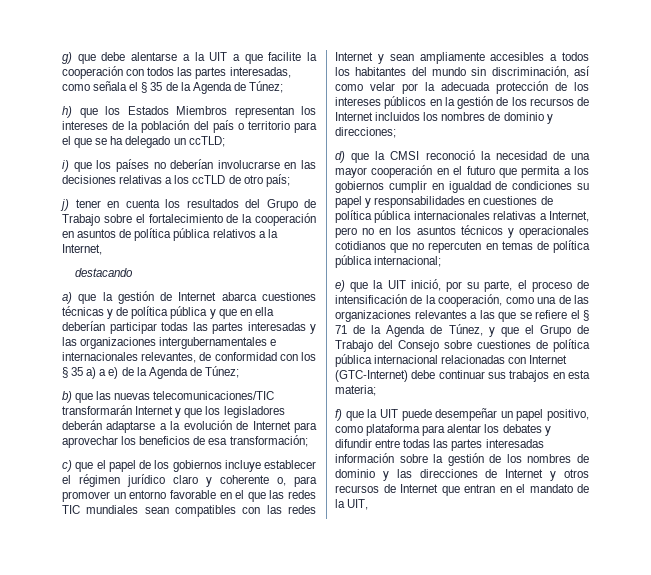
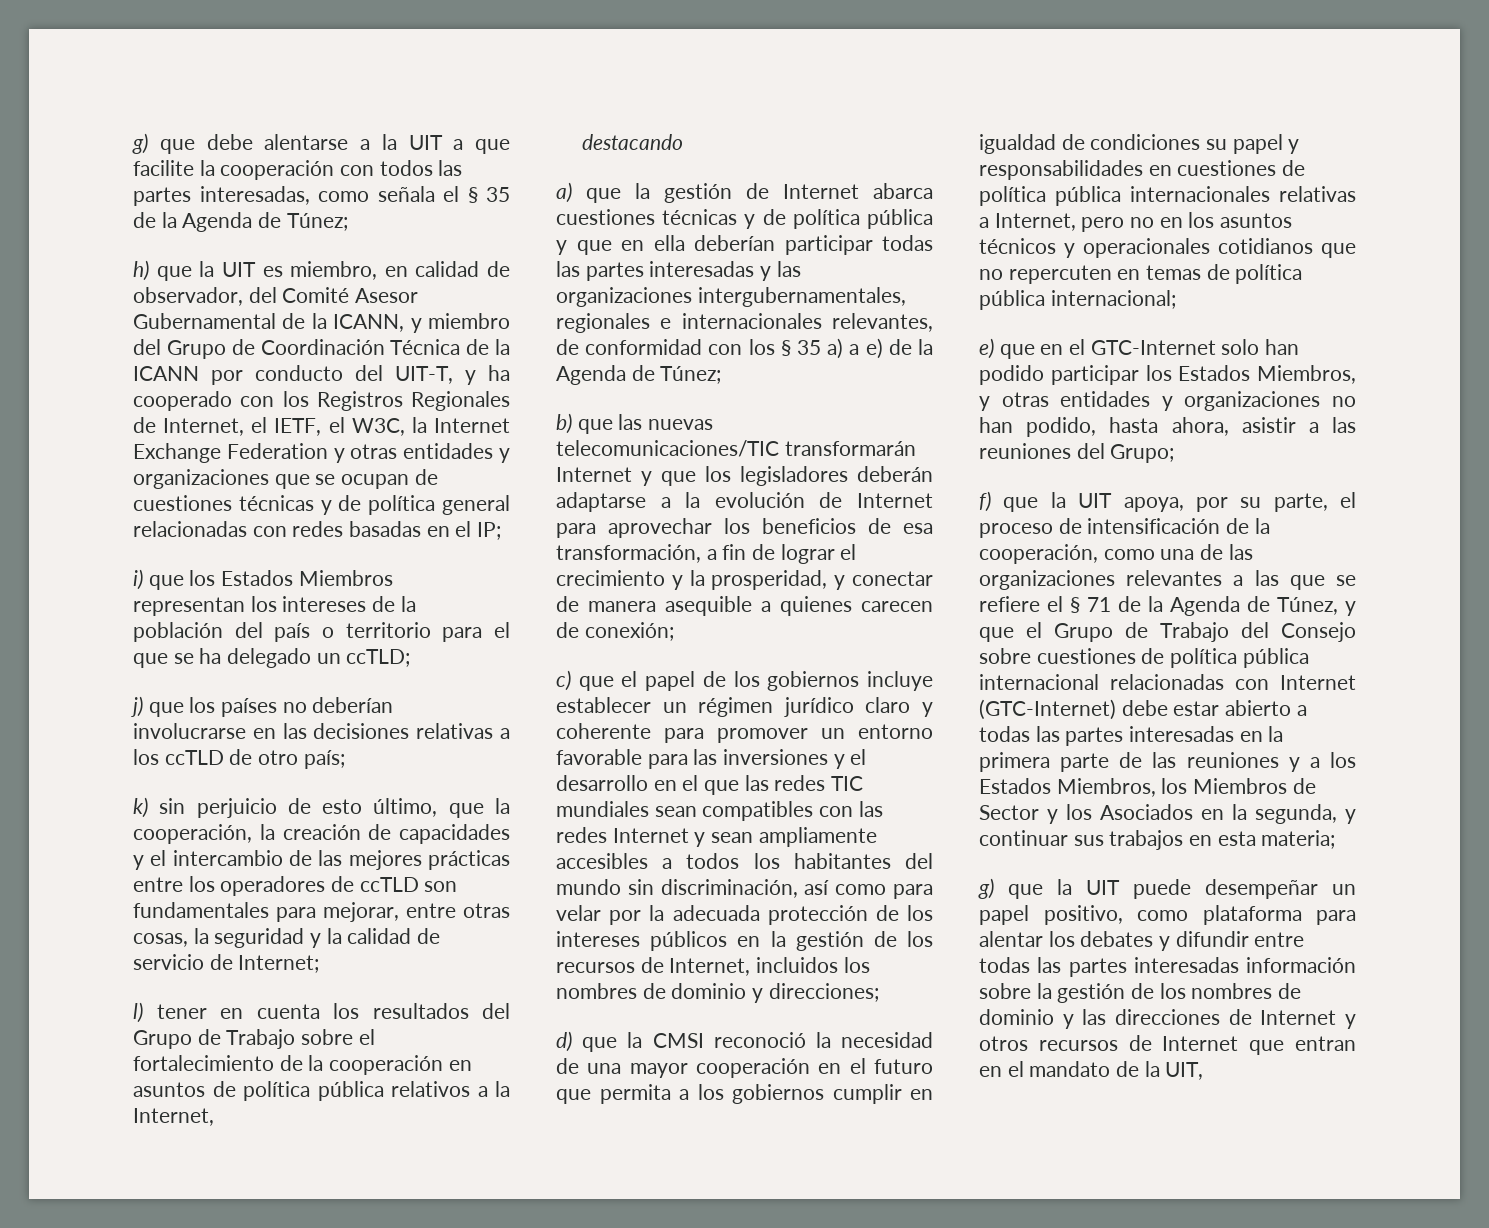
(98, 113) none -> [199,261,510,280] [133,287,419,306] [133,313,510,333] [133,339,510,359] [133,365,510,385] [133,391,510,411] [133,417,510,436] [133,443,510,463] [133,469,438,489] [133,495,510,515] [133,521,502,540] [133,569,184,590] la UIT es miembro, en calidad de observador, del Comité Asesor Gubernamental de la ICANN, y miembro del Grupo de Coordinación Técnica de la ICANN por conducto del UIT-T, y ha cooperado con los Registros Regionales de Internet, el IETF, el W3C, la Internet Exchange Federation y otras entidades y organizaciones que se ocupan de cuestiones técnicas y de política general relacionadas con redes basadas en el IP; // i) que
[62,160,69,172] i) -> [131,696,143,717] j)
[60,199,69,211] j) -> [133,797,510,818] [133,824,510,844] [133,850,511,870] [133,876,458,896] [133,902,510,922] [133,928,441,948] [133,954,320,973] [133,1002,143,1023] k) sin perjuicio de esto último, que la cooperación, la creación de capacidades y el intercambio de las mejores prácticas entre los operadores de ccTLD son fundamentales para mejorar, entre otras cosas, la seguridad y la calidad de servicio de Internet; // l)
[159,337,268,349] intergubernamentales -> [697,287,906,307] [556,313,650,333] intergubernamentales, regionales
[229,435,308,447] transformación; -> [556,544,857,564] [556,570,933,590] [556,596,933,616] [556,622,674,641] transformación, a fin de lograr el crecimiento y la prosperidad, y conectar de manera asequible a quienes carecen de conexión;
[62,475,71,484] el -> [662,702,687,713] un
[277,477,286,486] o, -> (651, 731) none
(216, 494) none -> [647,749,867,769] [556,775,648,791] para las inversiones y el desarrollo
(363, 87) none -> [893,884,933,899] para
[335,112,373,121] Internet -> [669,958,751,976] Internet,
[373,279,441,291] la UIT inició, -> [1040,339,1300,355] [979,365,1356,385] [979,391,1356,411] [979,417,1356,437] [979,443,1175,463] [979,491,1184,512] en el GTC-Internet solo han podido participar los Estados Miembros, y otras entidades y organizaciones no han podido, hasta ahora, asistir a las reuniones del Grupo; // f) que la UIT apoya,
(436, 374) none -> [1173,700,1307,716] [979,726,1284,746] [979,752,1356,772] [979,778,1316,797] [979,804,1356,824] estar abierto a todas las partes interesadas en la primera parte de las reuniones y a los Estados Miembros, los Miembros de Sector y los Asociados en la segunda, y
[335,409,342,421] f) -> [978,878,994,899] g)

